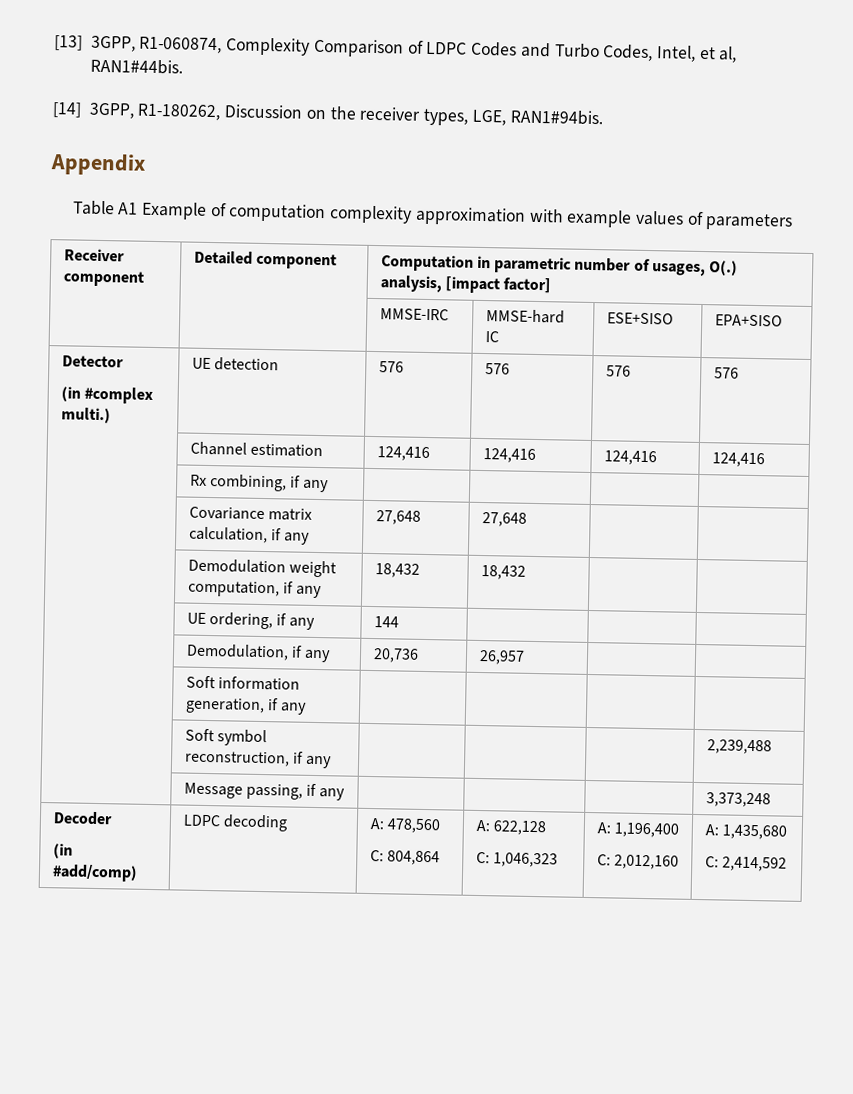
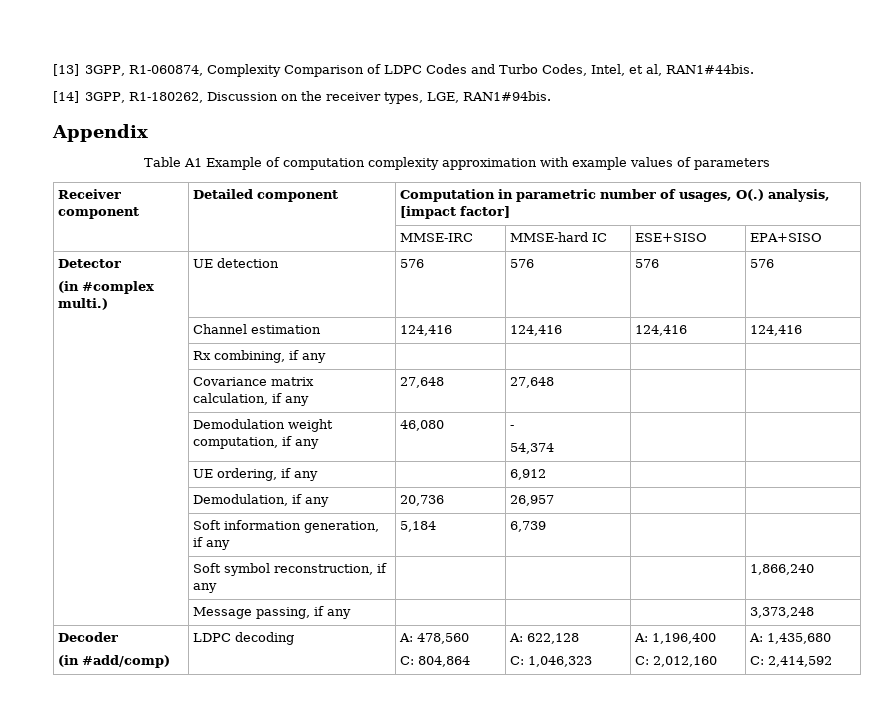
[374,563,420,578] [480,564,526,580] 18,432 | 18,432 -> [400,420,445,431] [510,425,515,429] [510,443,555,454] 46,080 | - // 54,374
[373,616,399,628] 144 | -> [510,469,547,480] | 6,912
(308, 708) | -> [400,521,437,532] [510,521,547,532] 5,184 | 6,739
[706,739,772,755] 2,239,488 -> [750,564,815,575] 1,866,240

